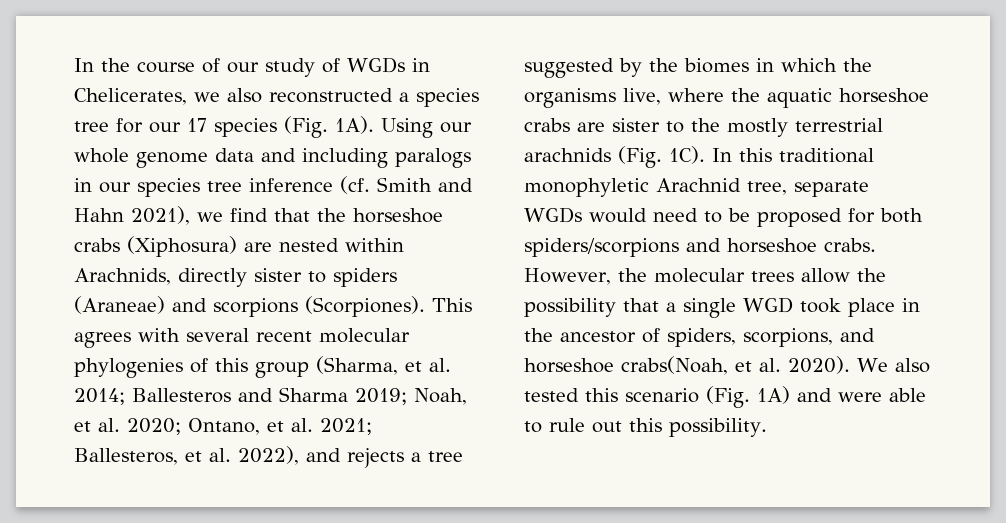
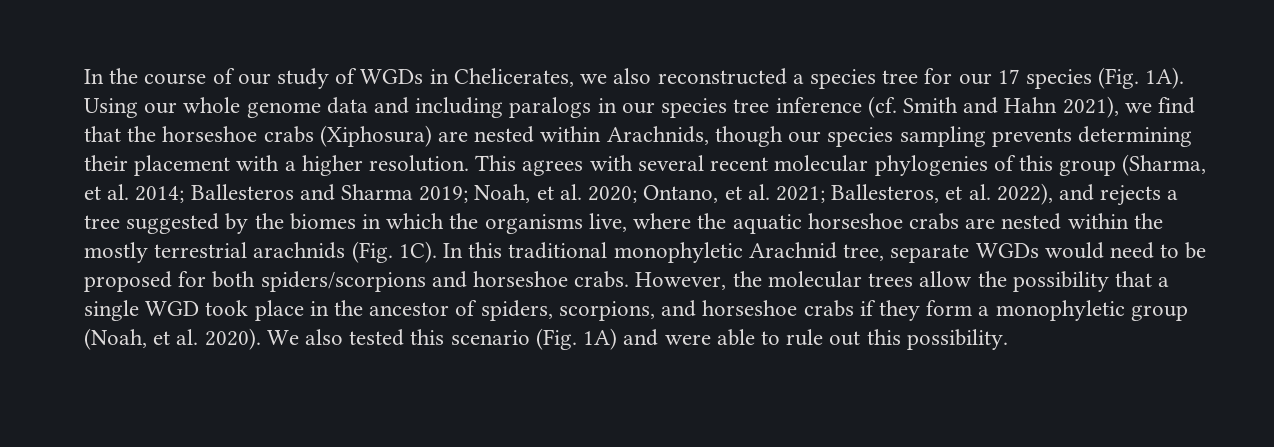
[178,268,397,287] [74,296,425,317] directly sister to spiders (Araneae) and scorpions (Scorpiones). -> [714,126,1192,147] [84,155,470,176] though our species sampling prevents determining their placement with a higher resolution.
[612,118,684,133] sister to -> [1001,213,1129,230] nested within
[621,356,728,375] crabs(Noah, -> [803,300,1188,321] [84,328,147,350] crabs if they form a monophyletic group (Noah,

